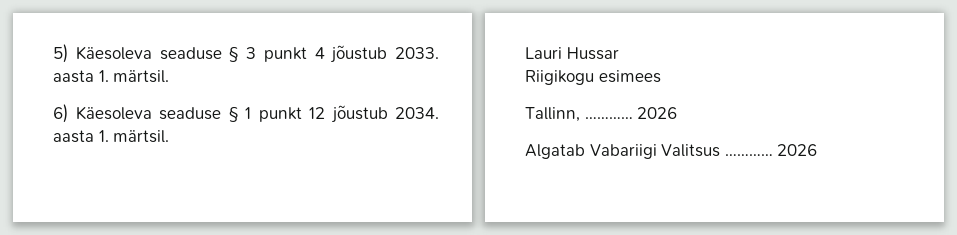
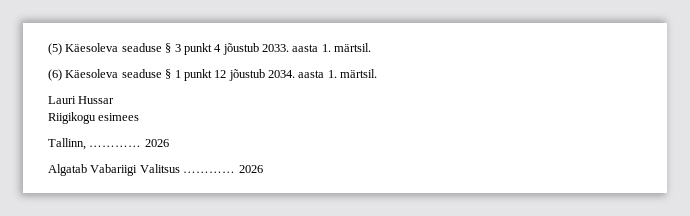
[53,44,68,63] 5) -> [48,43,62,55] (5)
[53,104,68,123] 6) -> [48,69,62,81] (6)

